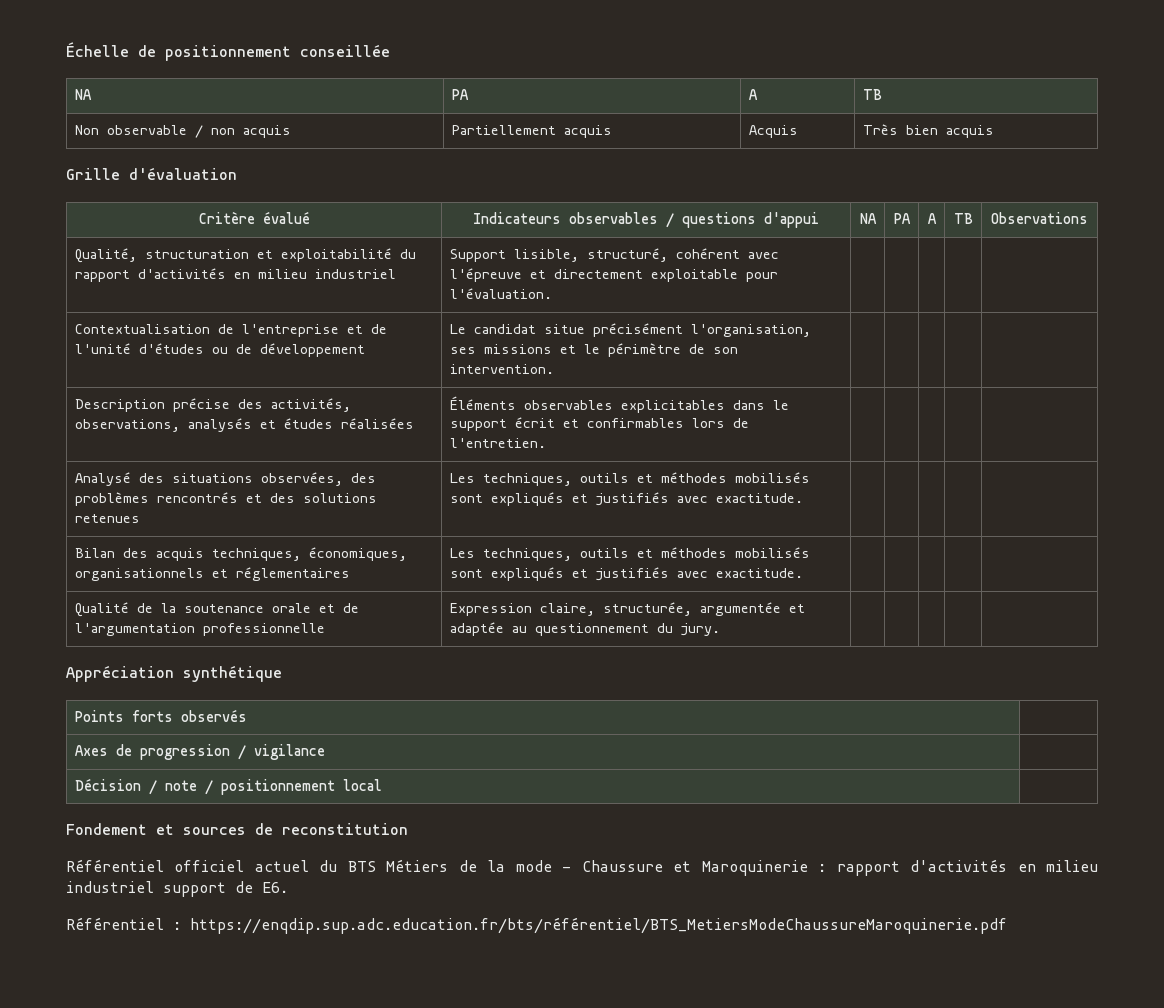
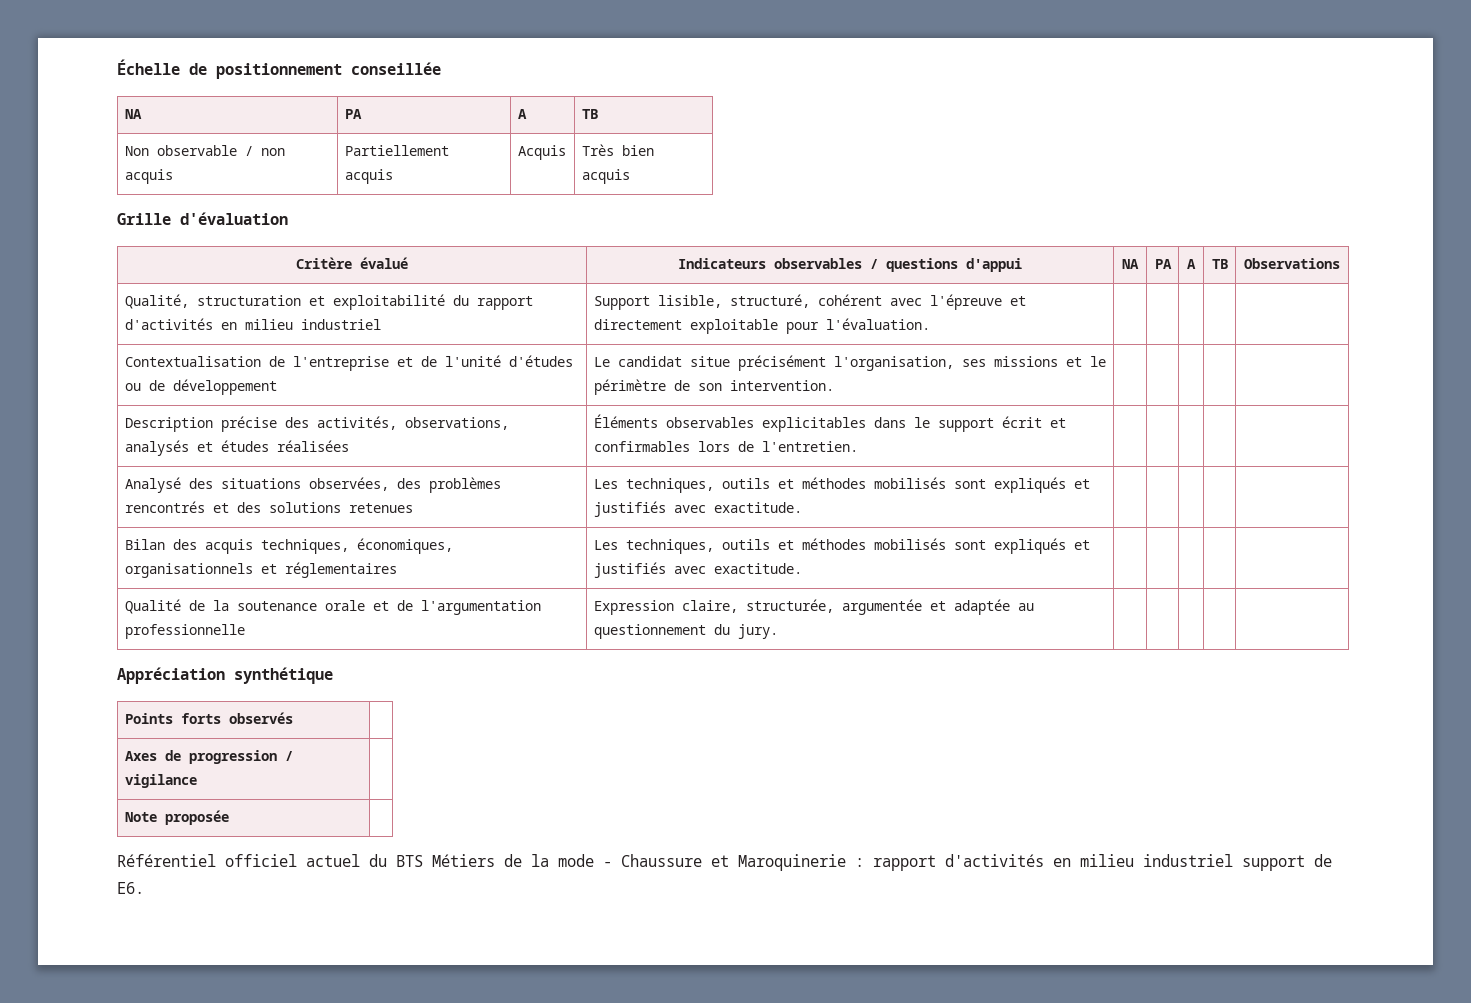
[74,778,382,795] [66,823,408,835] Décision / note / positionnement local | // Fondement et sources de reconstitution -> [124,810,229,825] Note proposée |
[66,917,1007,934] // Référentiel : https://enqdip.sup.adc.education.fr/bts/référentiel/BTS_MetiersModeChaussureMaroquinerie.pdf -> (144, 888) none

